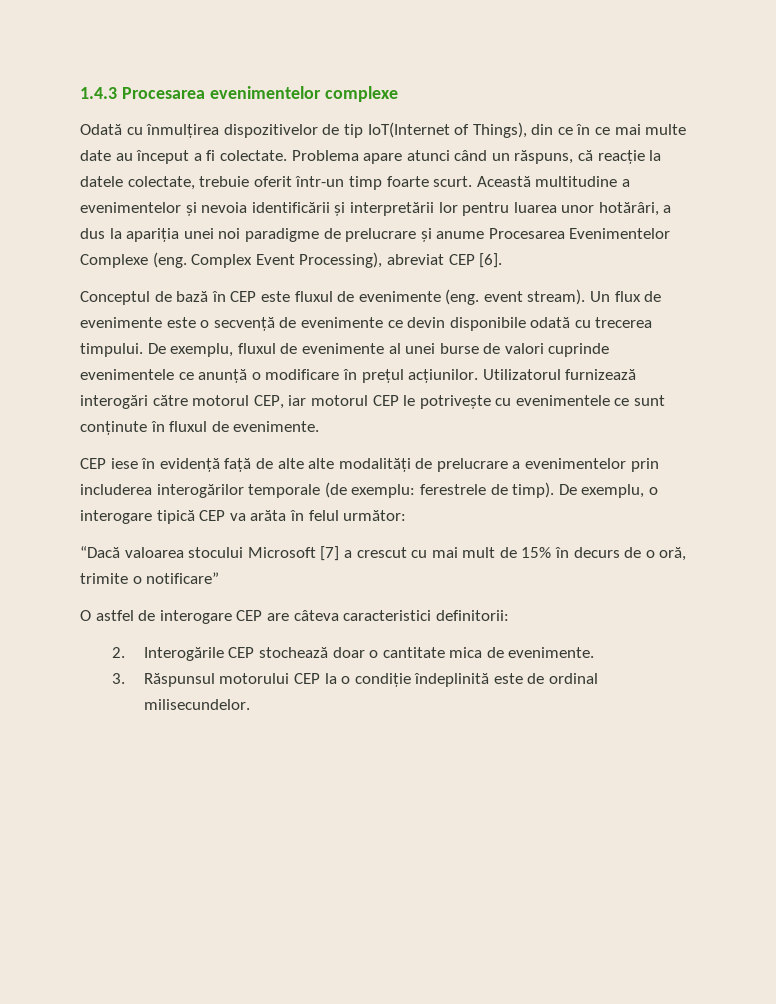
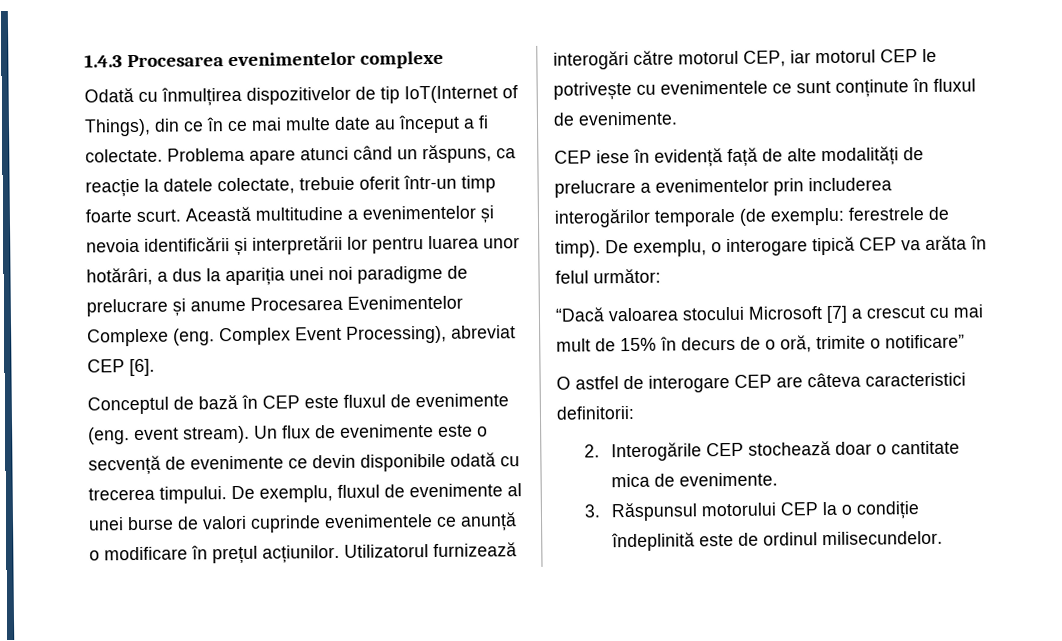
[578,150,594,161] că -> [496,148,516,159] ca
[308,458,335,469] alte -> (817, 155) none
[549,673,599,684] ordinal -> [762,532,818,546] ordinul

